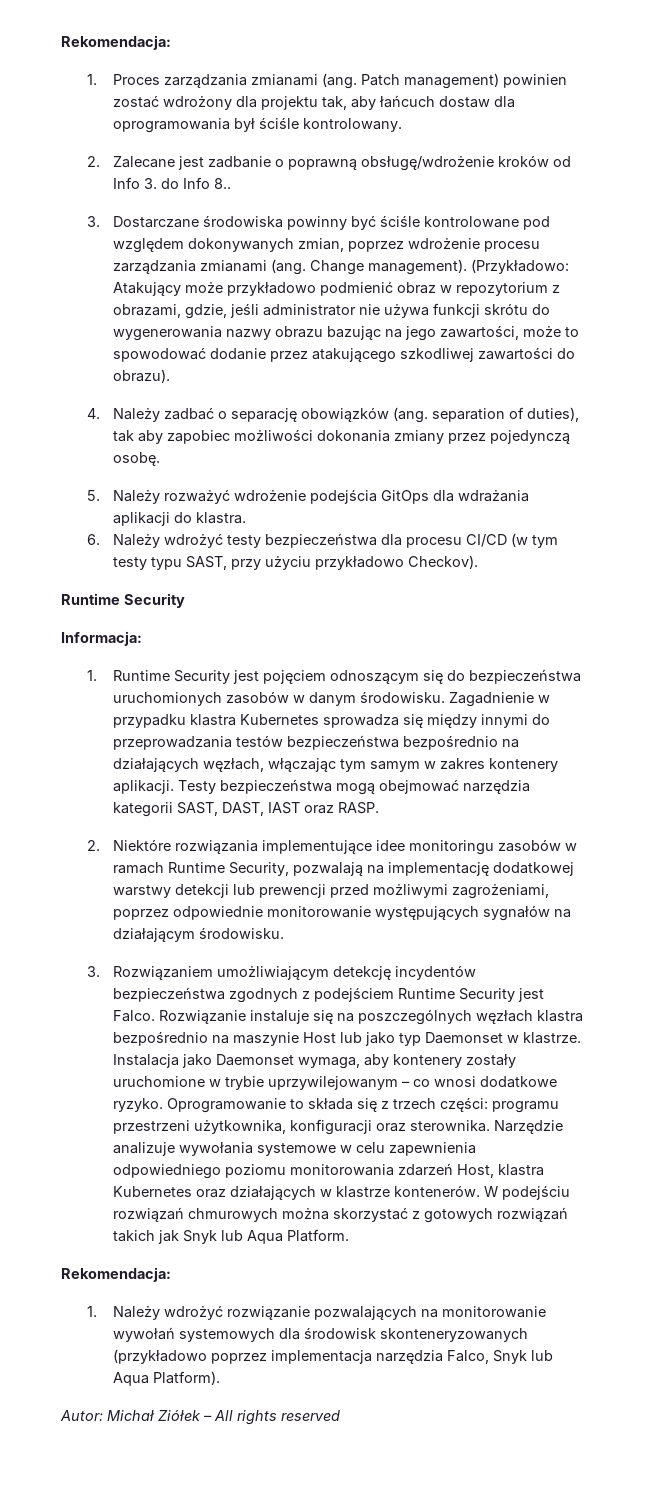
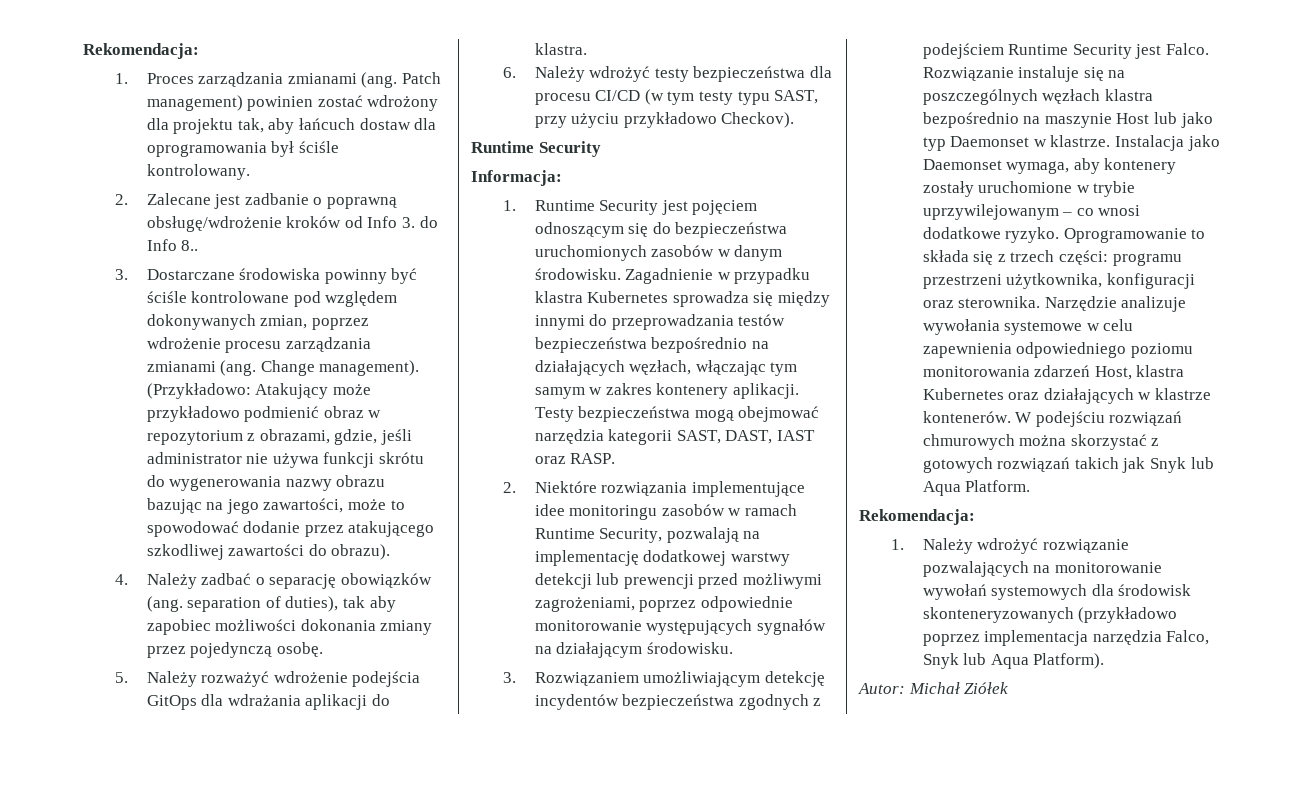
[204,1410,340,1425] – All rights reserved -> (1009, 688) none

